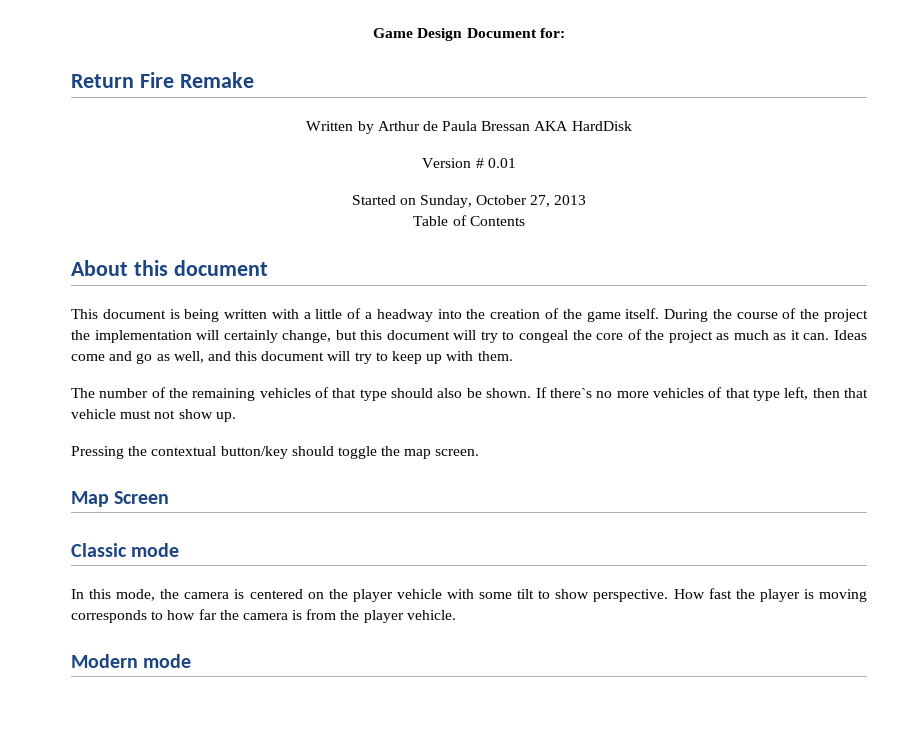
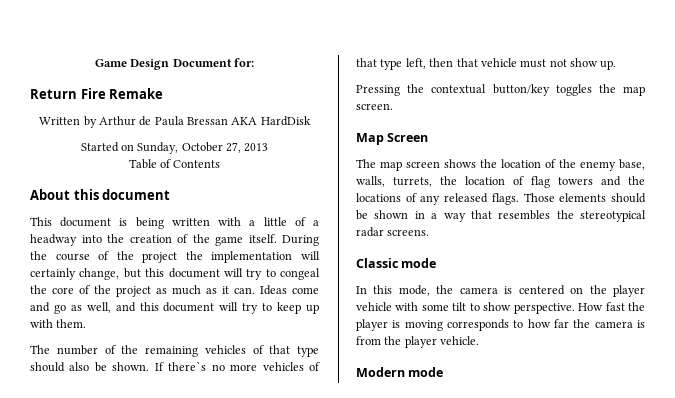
[422,158,516,168] // Version # 0.01 -> (311, 121) none
[291,446,377,459] should toggle -> [555,84,592,96] toggles
(170, 497) none -> [356,159,645,171] [356,176,645,188] [356,193,646,205] [356,210,646,222] [356,227,430,237] // The map screen shows the location of the enemy base, walls, turrets, the location of flag towers and the locations of any released flags. Those elements should be shown in a way that resembles the stereotypical radar screens.

